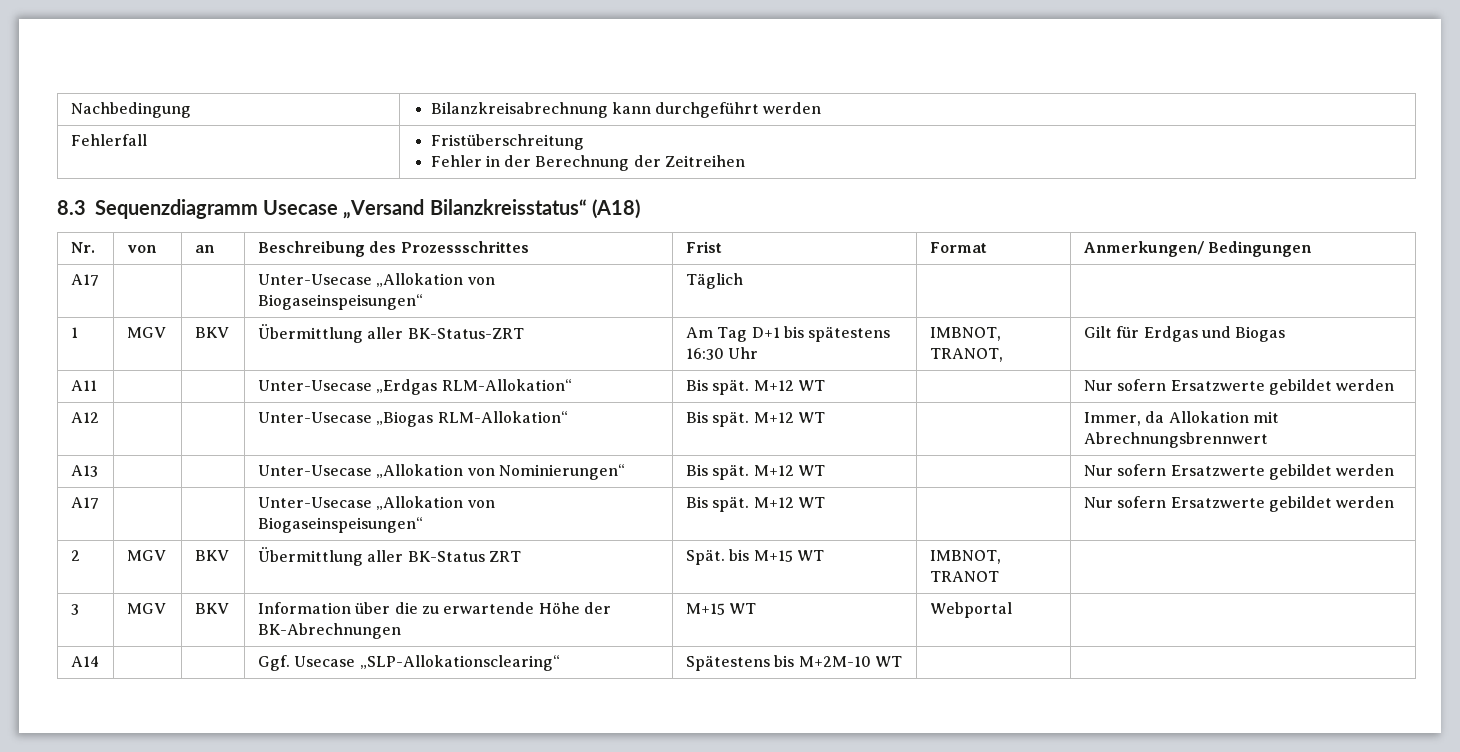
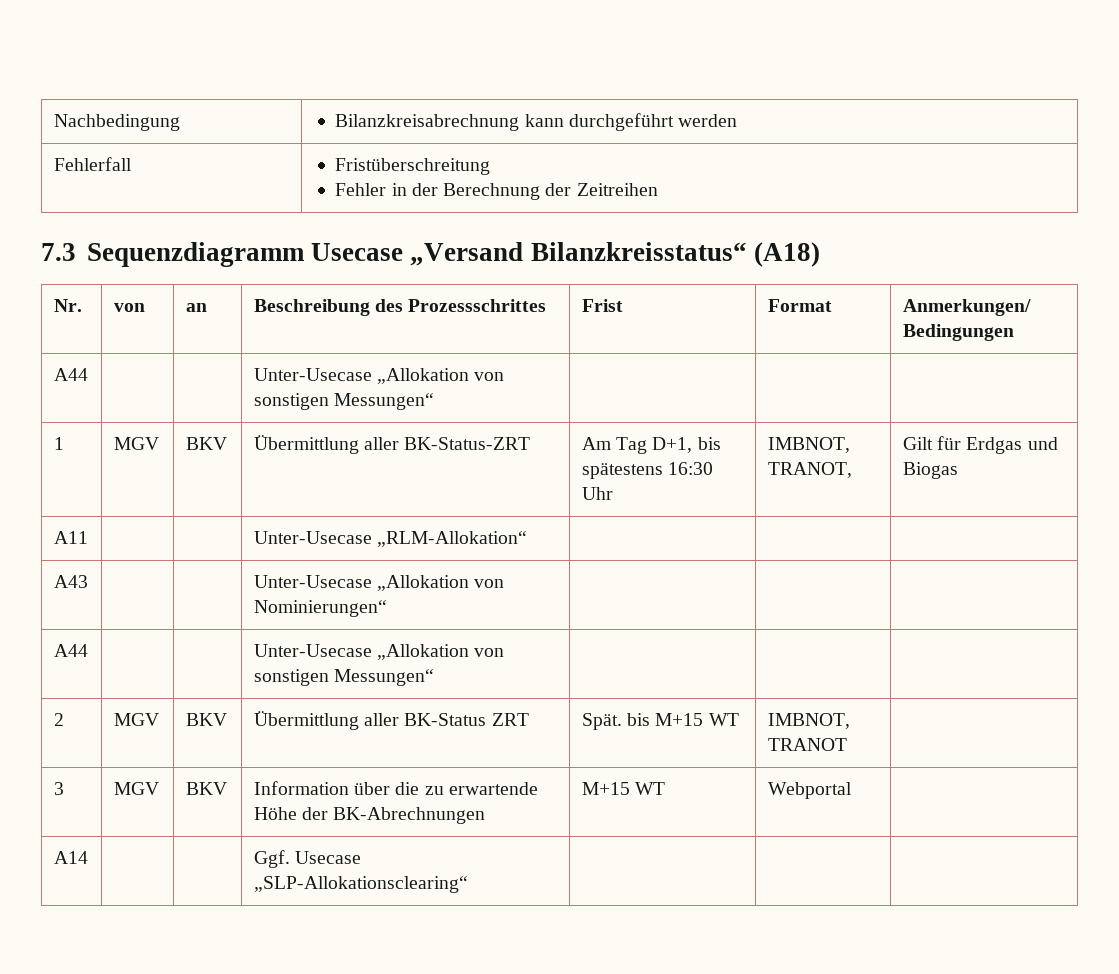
[57,200,86,215] 8.3 -> [41,243,76,261] 7.3
[70,274,99,286] [257,273,495,287] [257,294,423,310] [685,273,743,289] A17 | | | Unter-Usecase „Allokation von Biogaseinspeisungen“ | Täglich -> [53,368,88,381] [253,368,505,384] [253,393,435,410] A44 | | | Unter-Usecase „Allokation von sonstigen Messungen“ |
[751,327,780,338] D+1 -> [652,437,693,453] D+1,
[376,379,572,395] [685,379,825,395] [1083,379,1395,395] [70,412,99,423] [257,411,568,427] [685,411,825,427] [1083,411,1279,426] [1083,432,1268,448] [70,465,98,477] [257,464,625,480] [685,464,825,480] [1083,464,1395,480] [70,497,99,509] [257,496,495,510] [257,517,423,533] [685,496,825,512] [1083,496,1395,512] „Erdgas RLM-Allokation“ | Bis spät. M+12 WT | | Nur sofern Ersatzwerte gebildet werden // A12 | | | Unter-Usecase „Biogas RLM-Allokation“ | Bis spät. M+12 WT | | Immer, da Allokation mit Abrechnungsbrennwert // A13 | | | Unter-Usecase „Allokation von Nominierungen“ | Bis spät. M+12 WT | | Nur sofern Ersatzwerte gebildet werden // A17 | | | Unter-Usecase „Allokation von Biogaseinspeisungen“ | Bis spät. M+12 WT | | Nur sofern Ersatzwerte gebildet werden -> [377,531,528,547] [53,575,88,588] [253,575,505,591] [253,600,387,617] [53,644,88,657] [253,644,505,660] [253,669,435,686] „RLM-Allokation“ | | | // A43 | | | Unter-Usecase „Allokation von Nominierungen“ | | | // A44 | | | Unter-Usecase „Allokation von sonstigen Messungen“ | | |
[685,655,902,671] Spätestens bis M+2M-10 WT -> (468, 884) none

